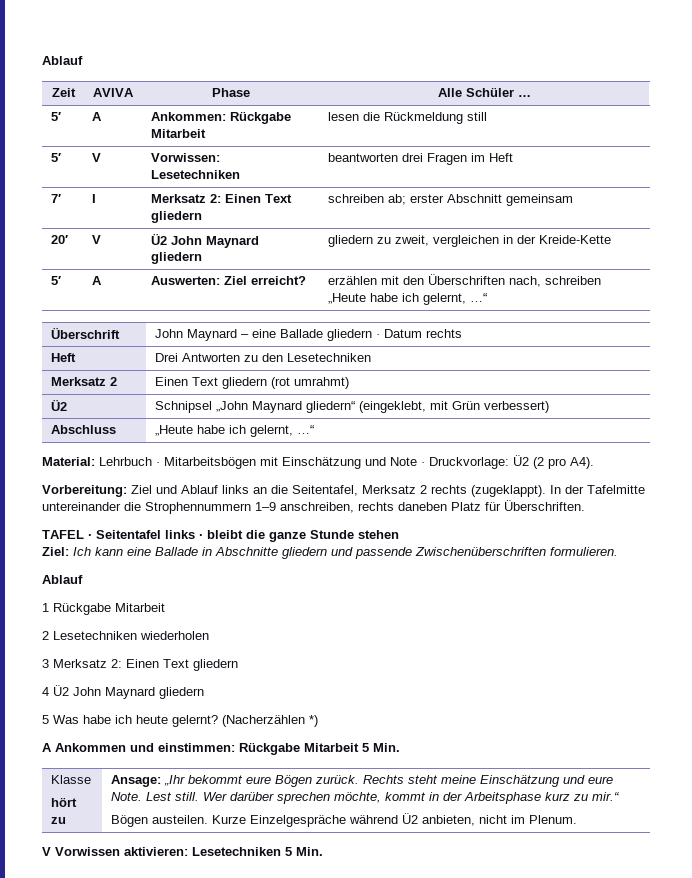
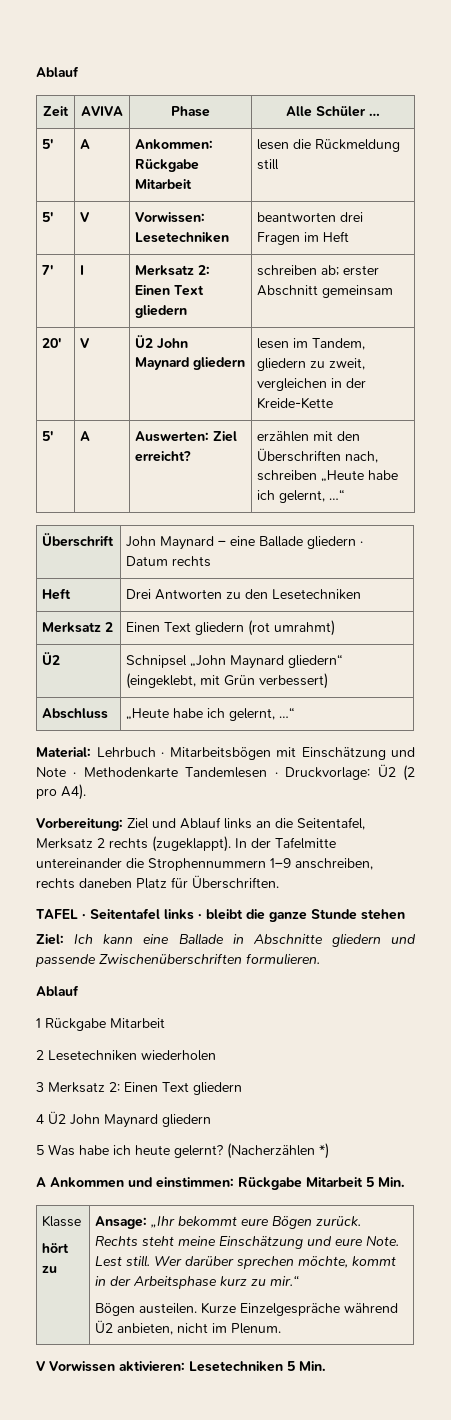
(202, 258) none -> [257,338,366,350] lesen im Tandem,
(425, 464) none -> [83,767,278,778] Methodenkarte Tandemlesen ·

